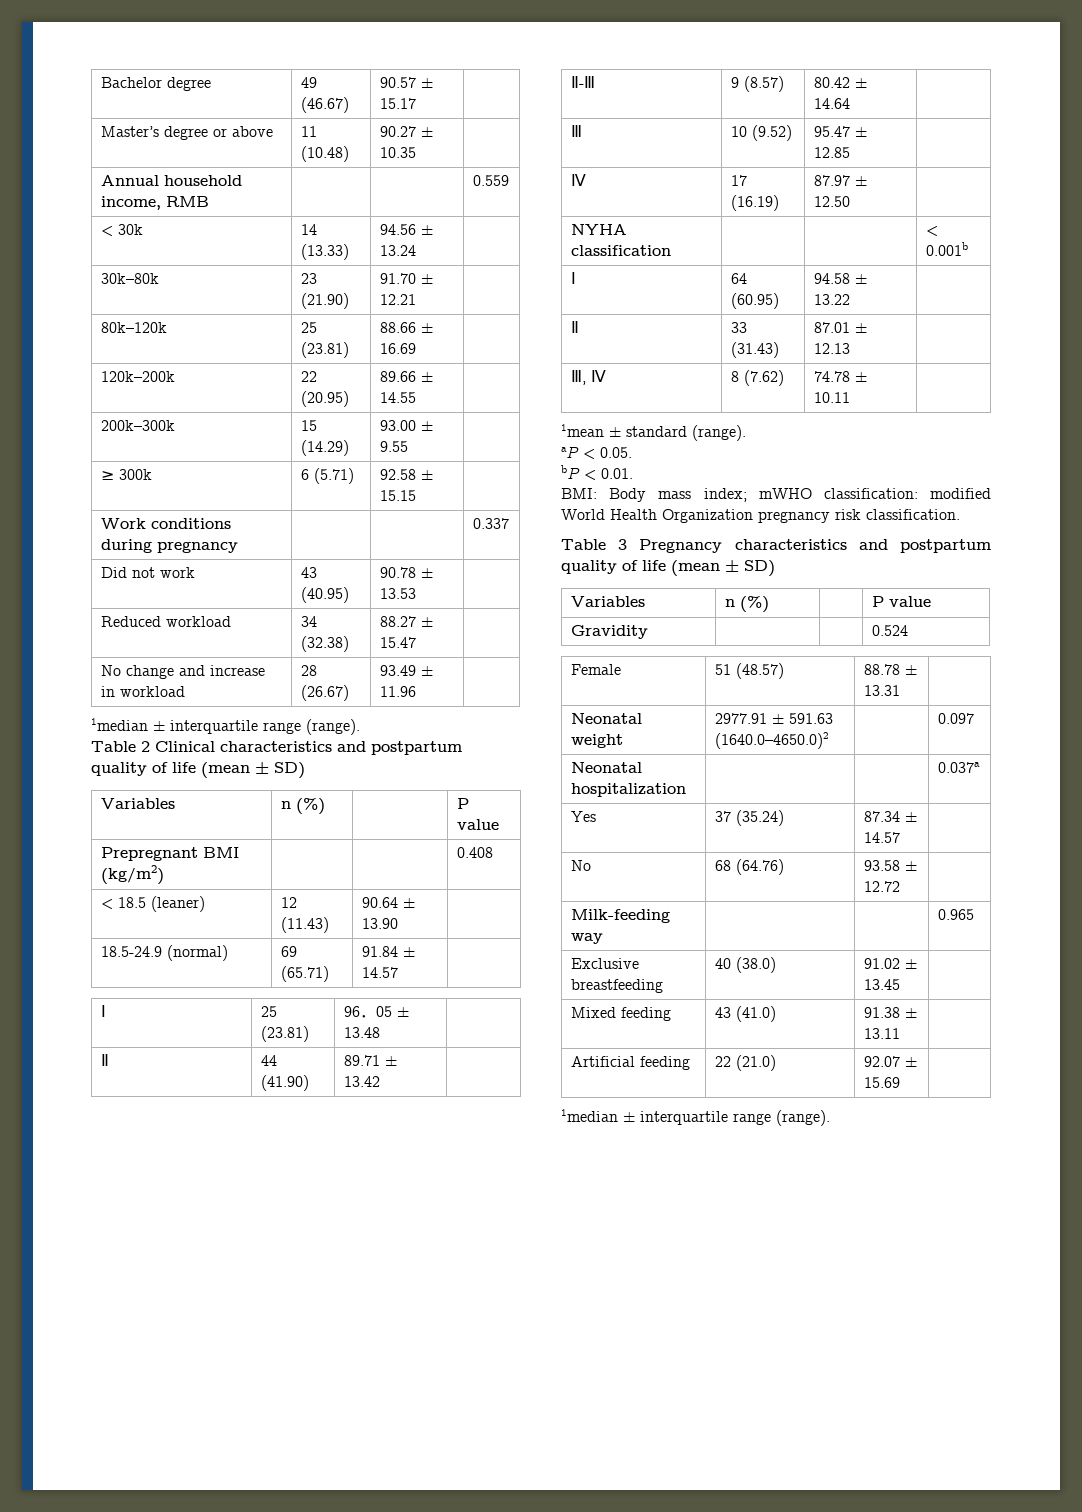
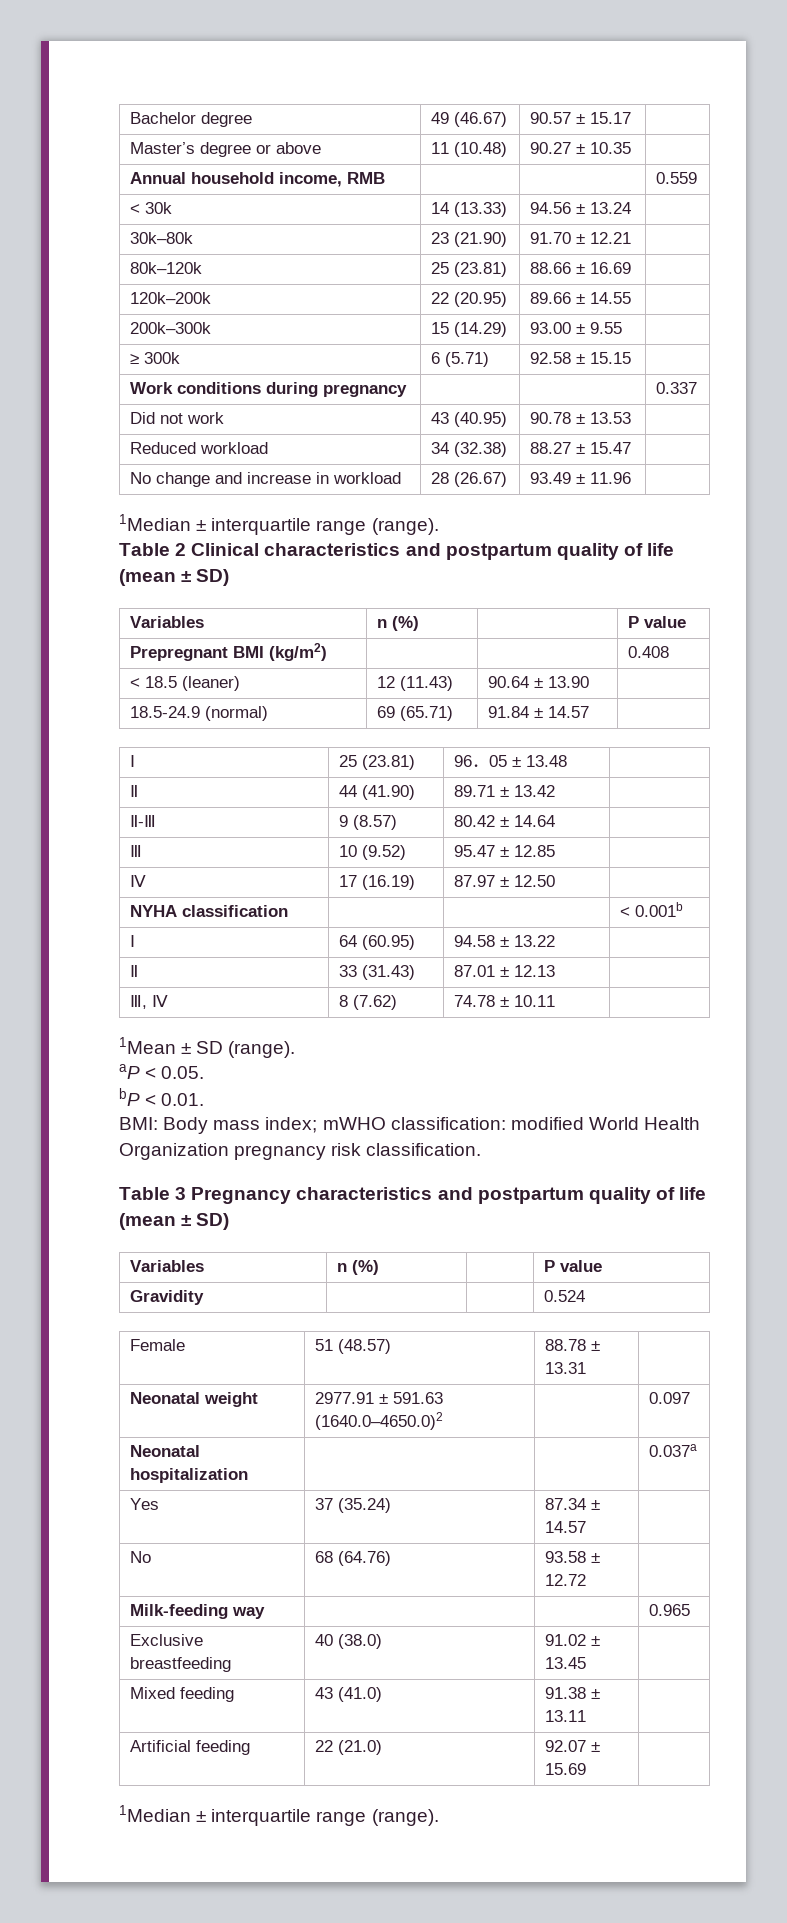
[91,718,148,731] 1median -> [119,514,191,531] 1Median
[561,424,687,437] 1mean ± standard -> [119,1037,224,1054] 1Mean ± SD
[561,1109,618,1122] 1median -> [119,1805,191,1822] 1Median

